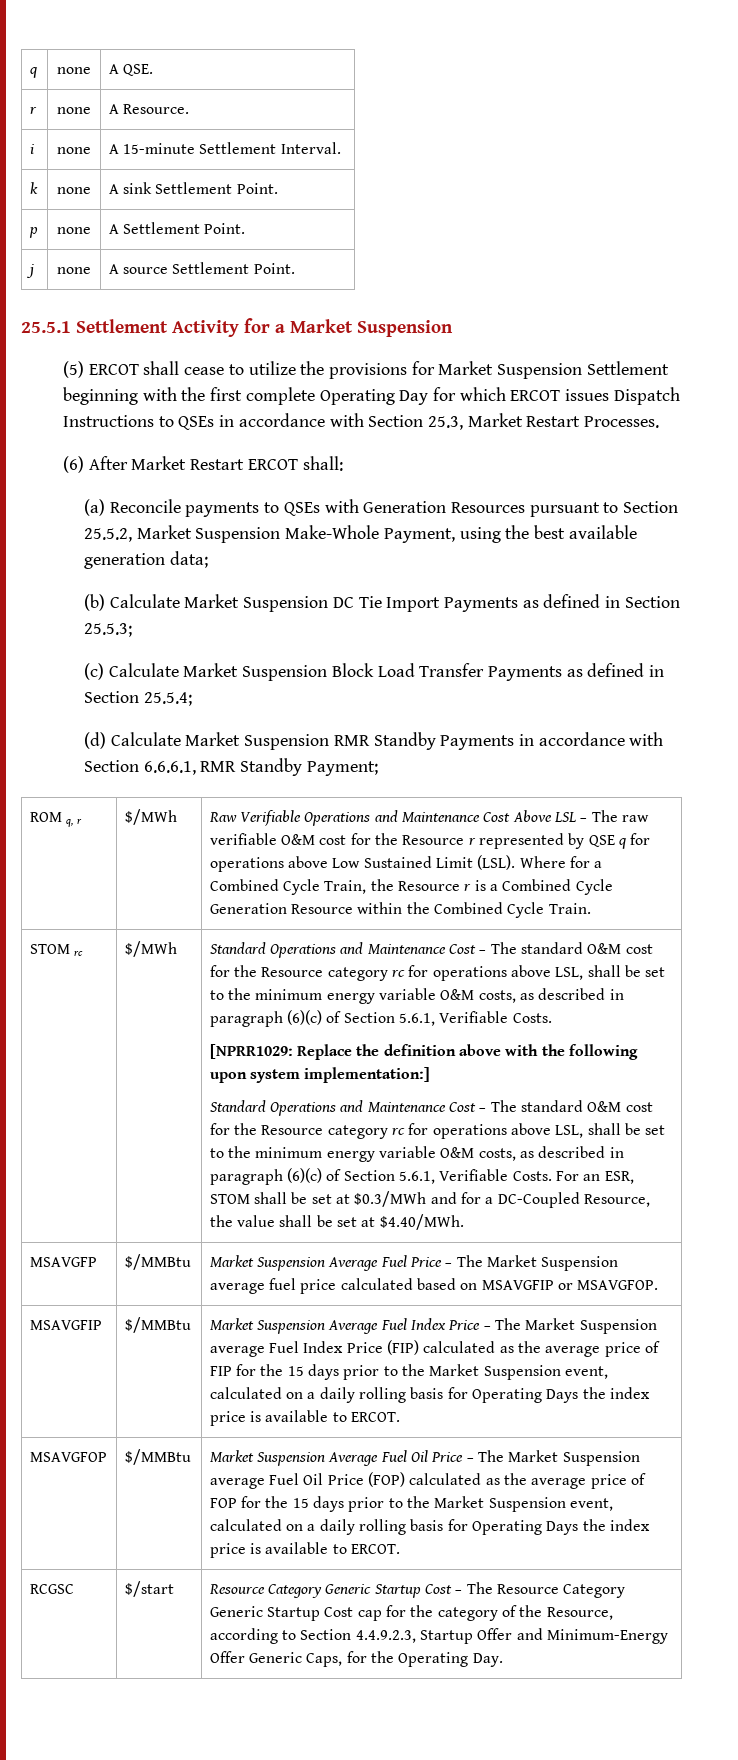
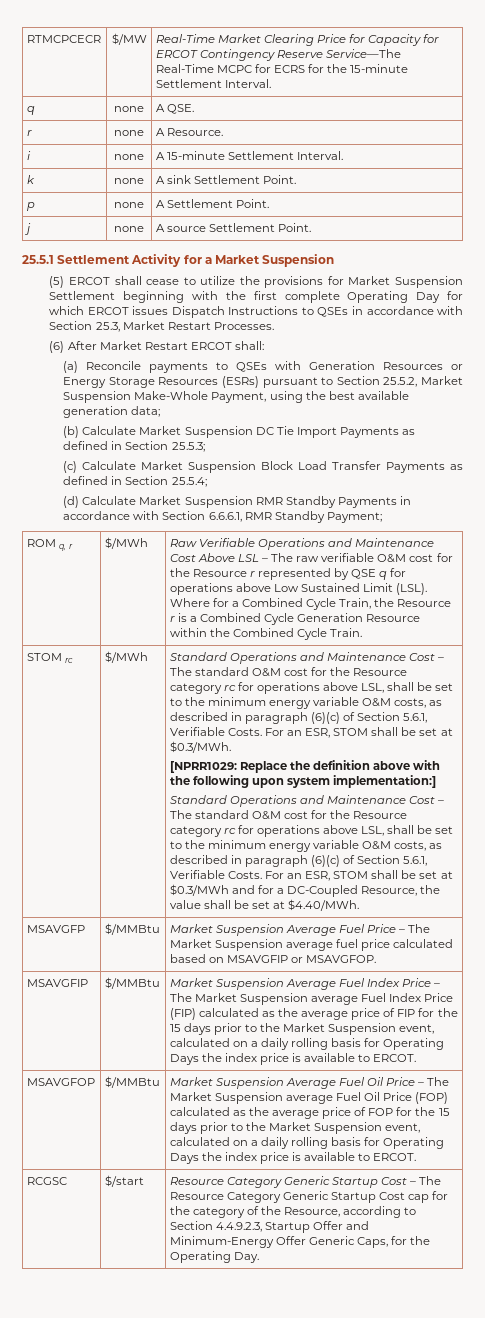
(29, 72) none -> [26,35,101,43] [111,33,147,45] [155,34,440,46] [155,49,401,61] [155,64,409,73] [155,79,271,88] RTMCPCECR | $/MW | Real-Time Market Clearing Price for Capacity for ERCOT Contingency Reserve Service—The Real-Time MCPC for ECRS for the 15-minute Settlement Interval. //
(525, 507) none -> [450,364,463,370] [63,376,259,388] or Energy Storage Resources (ESRs)
(552, 1018) none -> [264,727,453,738] [169,741,231,753] For an ESR, STOM shall be set at $0.3/MWh.

